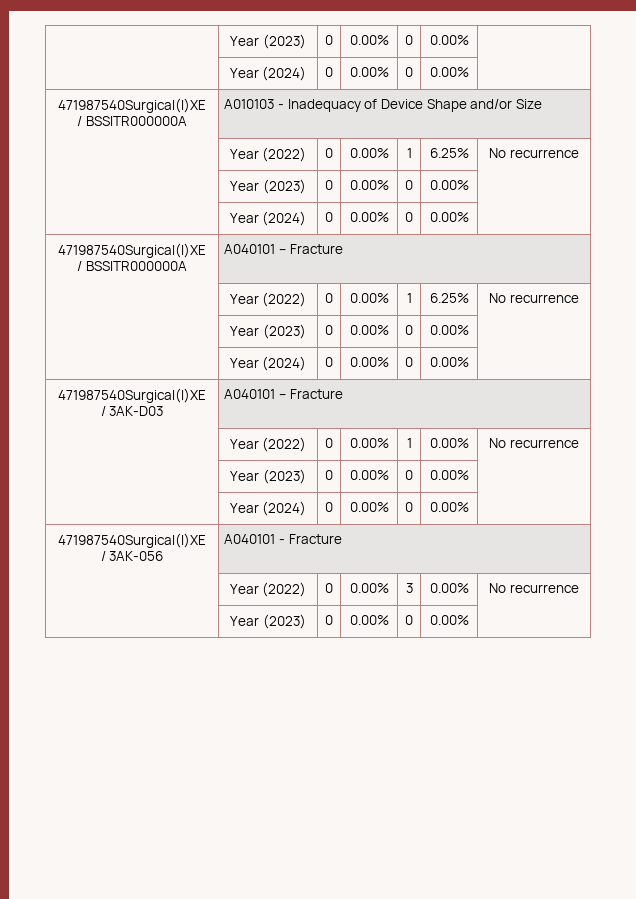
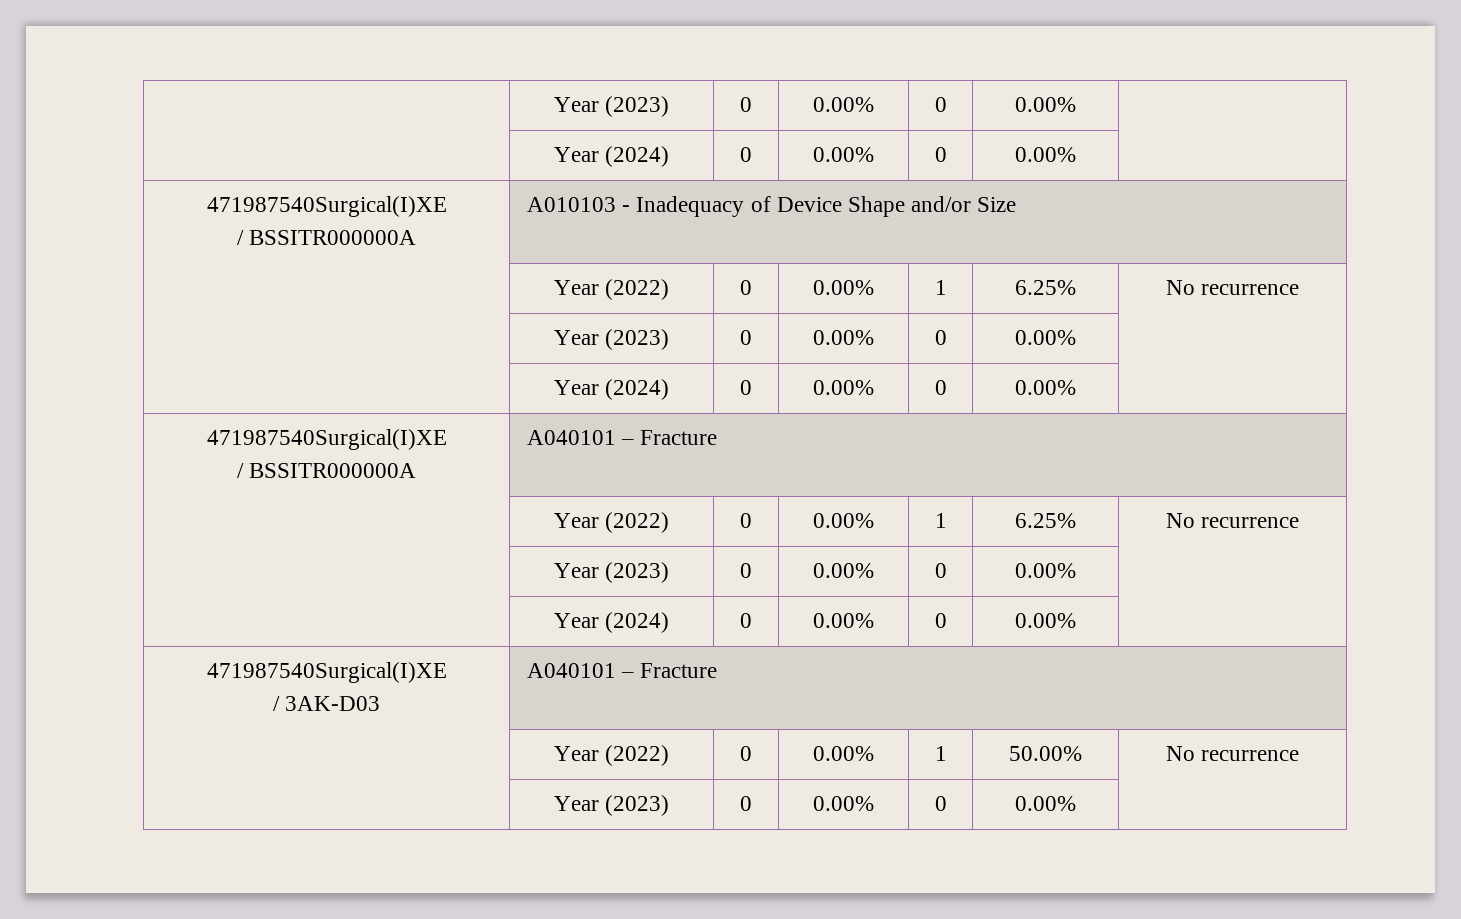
[429,438,469,448] [489,438,579,448] [230,469,306,484] [325,470,333,480] [349,470,389,480] [405,470,413,480] [429,470,469,480] [229,501,307,516] [325,502,333,512] [349,502,389,512] [405,502,413,512] [429,502,469,512] [58,533,206,548] [100,551,164,561] [224,534,342,544] [229,582,307,597] [325,583,333,593] [349,583,389,593] [405,583,413,593] [429,583,469,593] [489,583,579,593] [230,614,306,629] [325,615,333,625] [349,615,389,625] [405,615,413,625] [429,615,469,625] 0.00% | No recurrence // | Year (2023) | 0 | 0.00% | 0 | 0.00% | // | Year (2024) | 0 | 0.00% | 0 | 0.00% | // 471987540Surgical(I)XE // / 3AK-056 | A040101 - Fracture // | Year (2022) | 0 | 0.00% | 3 | 0.00% | No recurrence // | Year (2023) | 0 | 0.00% | 0 | 0.00% | -> [1009,746,1082,761] [1165,746,1300,761] [553,795,670,816] [740,796,752,811] [813,796,874,811] [934,796,947,811] [1015,796,1076,811] 50.00% | No recurrence // | Year (2023) | 0 | 0.00% | 0 | 0.00% |

